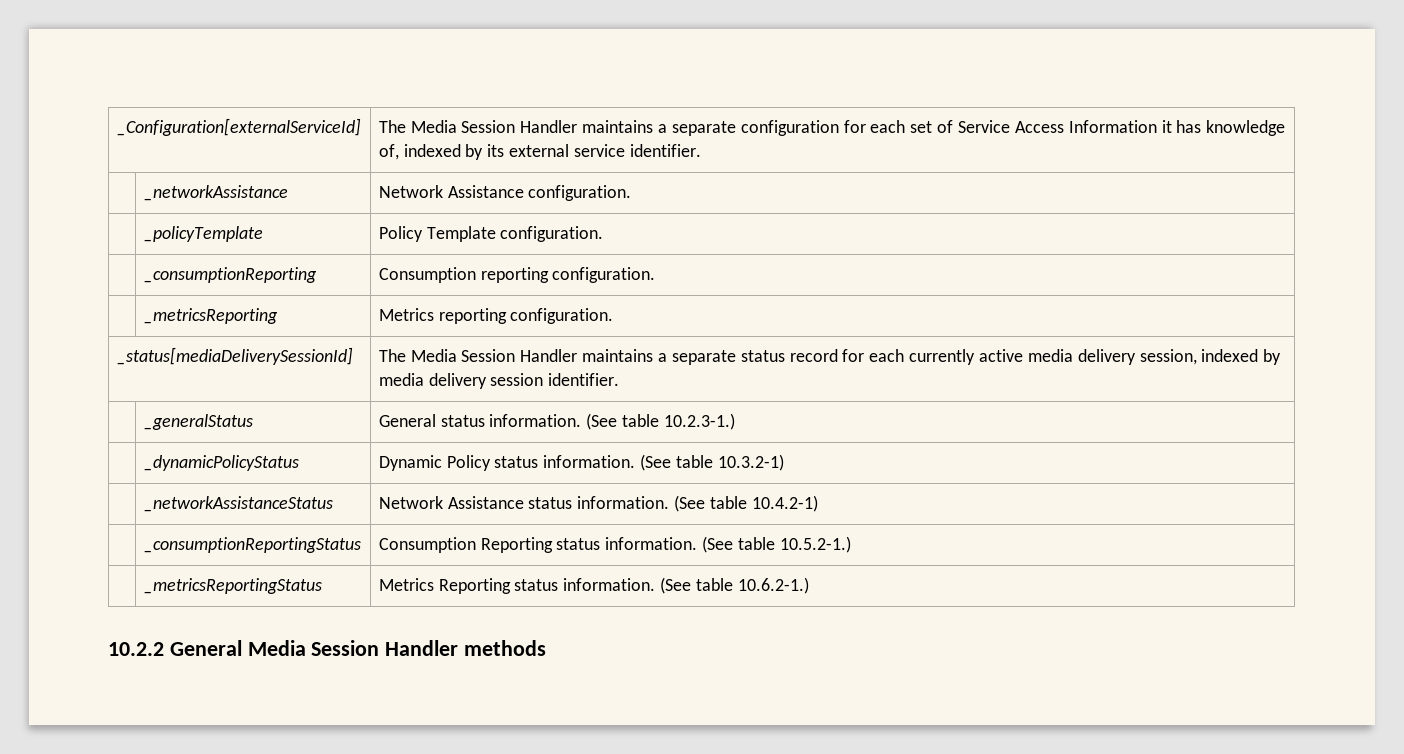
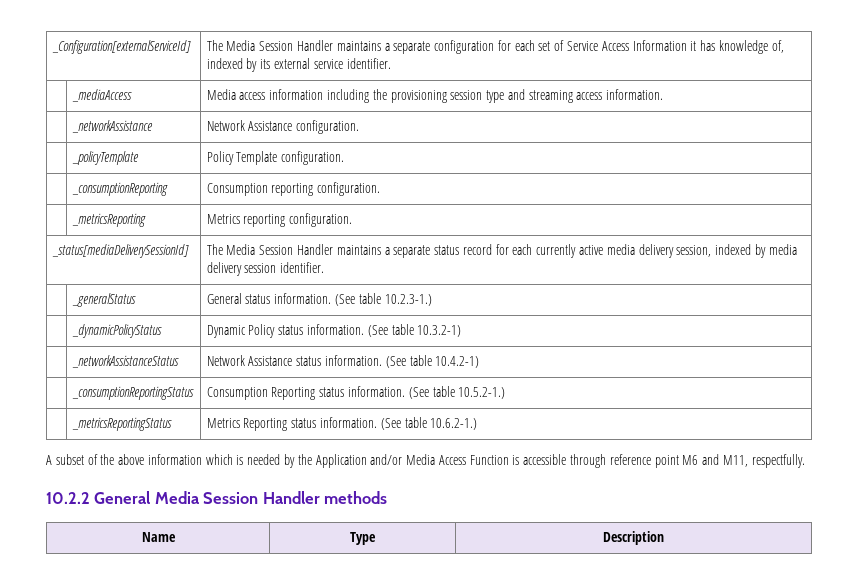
(701, 150) none -> [71,89,132,102] [206,89,664,103] // | _mediaAccess | Media access information including the provisioning session type and streaming access information.
(809, 585) none -> [46,454,805,468] // A subset of the above information which is needed by the Application and/or Media Access Function is accessible through reference point M6 and M11, respectfully.
(547, 648) none -> [141,532,176,542] [350,532,376,545] [603,531,664,545] // Name | Type | Description

